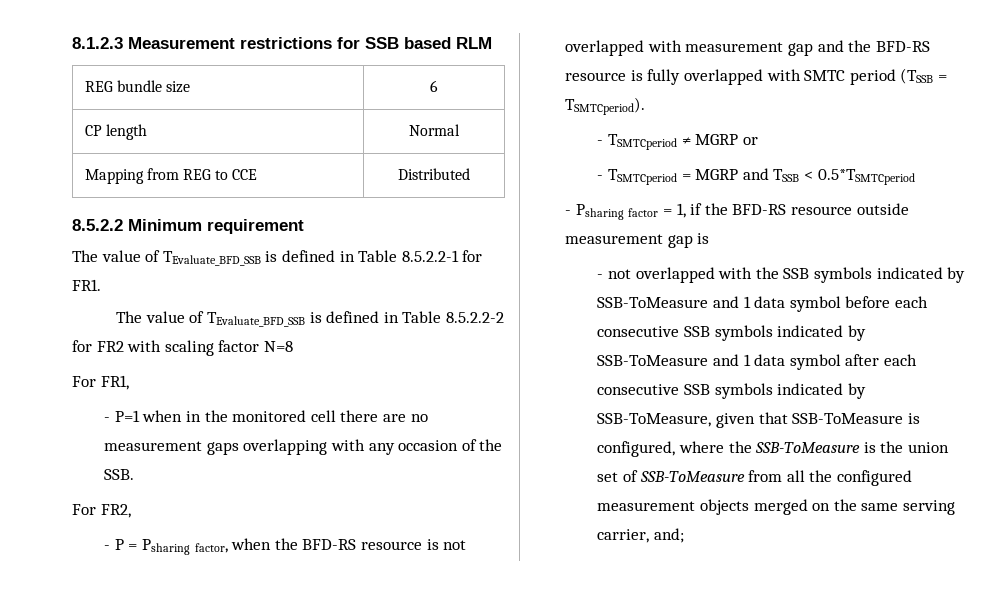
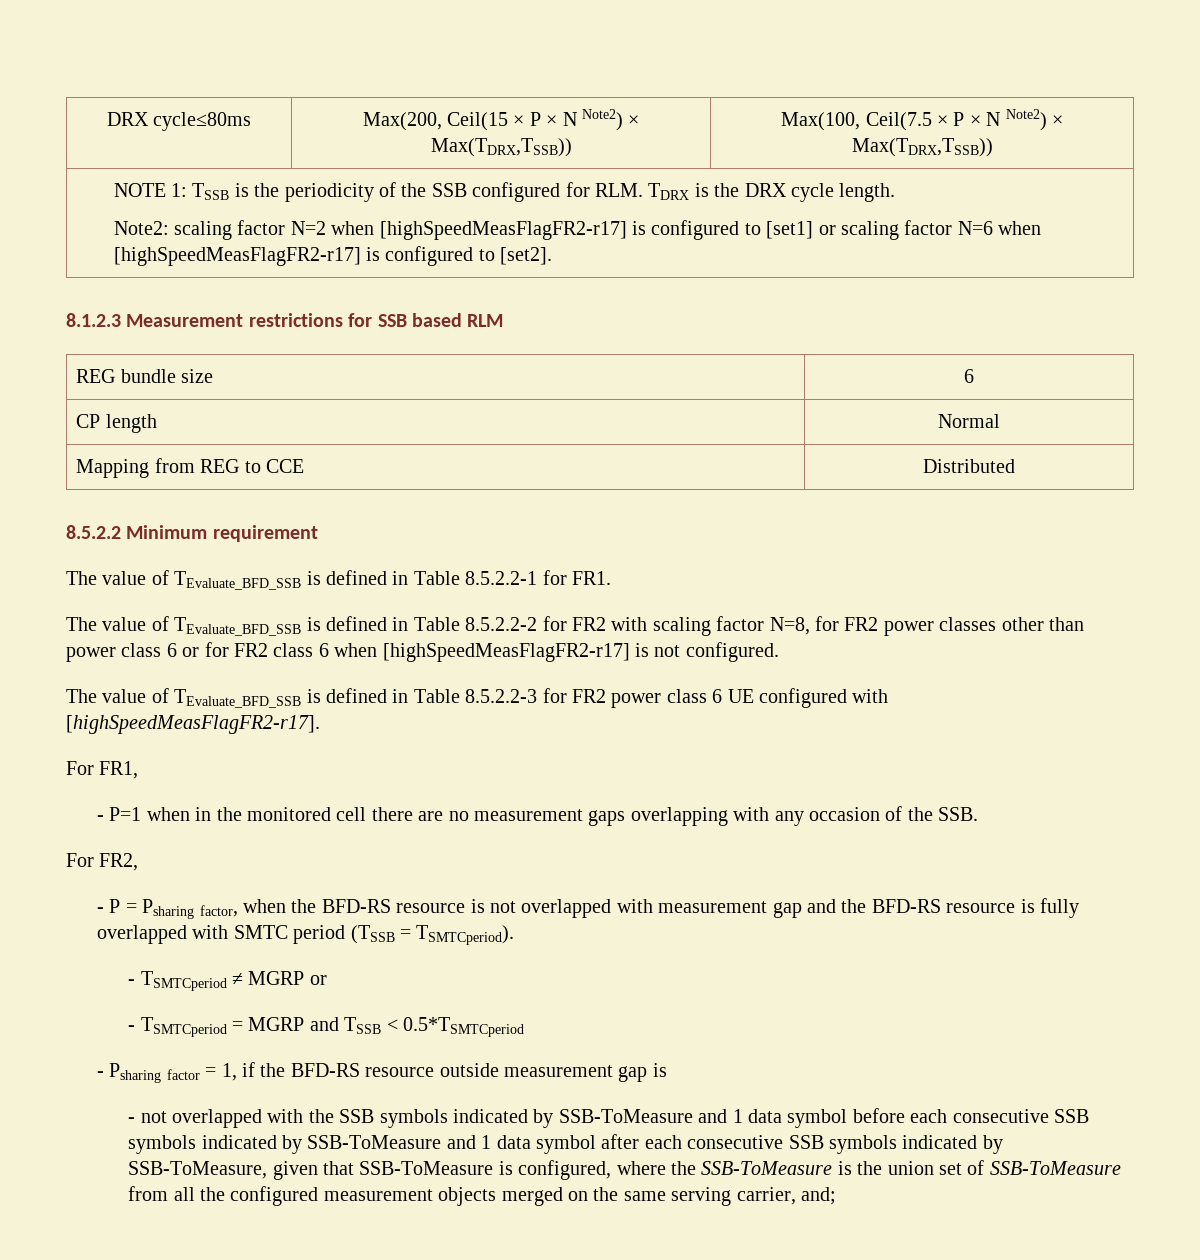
(72, 43) none -> [106,112,252,131] [362,109,640,131] [430,138,572,157] [781,109,1063,131] [851,138,993,157] [113,182,896,202] [113,220,1042,240] [113,246,553,266] DRX cycle≤80ms | Max(200, Ceil(15 × P × N Note2) × Max(TDRX,TSSB)) | Max(100, Ceil(7.5 × P × N Note2) × Max(TDRX,TSSB)) // NOTE 1: TSSB is the periodicity of the SSB configured for RLM. TDRX is the DRX cycle length. // Note2: scaling factor N=2 when [highSpeedMeasFlagFR2-r17] is configured to [set1] or scaling factor N=6 when [highSpeedMeasFlagFR2-r17] is configured to [set2]. //
[263,341,293,352] N=8 -> [769,616,1084,636] [66,642,779,662] [66,688,889,708] [66,715,320,734] N=8, for FR2 power classes other than power class 6 or for FR2 class 6 when [highSpeedMeasFlagFR2-r17] is not configured. // The value of TEvaluate_BFD_SSB is defined in Table 8.5.2.2-3 for FR2 power class 6 UE configured with [highSpeedMeasFlagFR2-r17].

